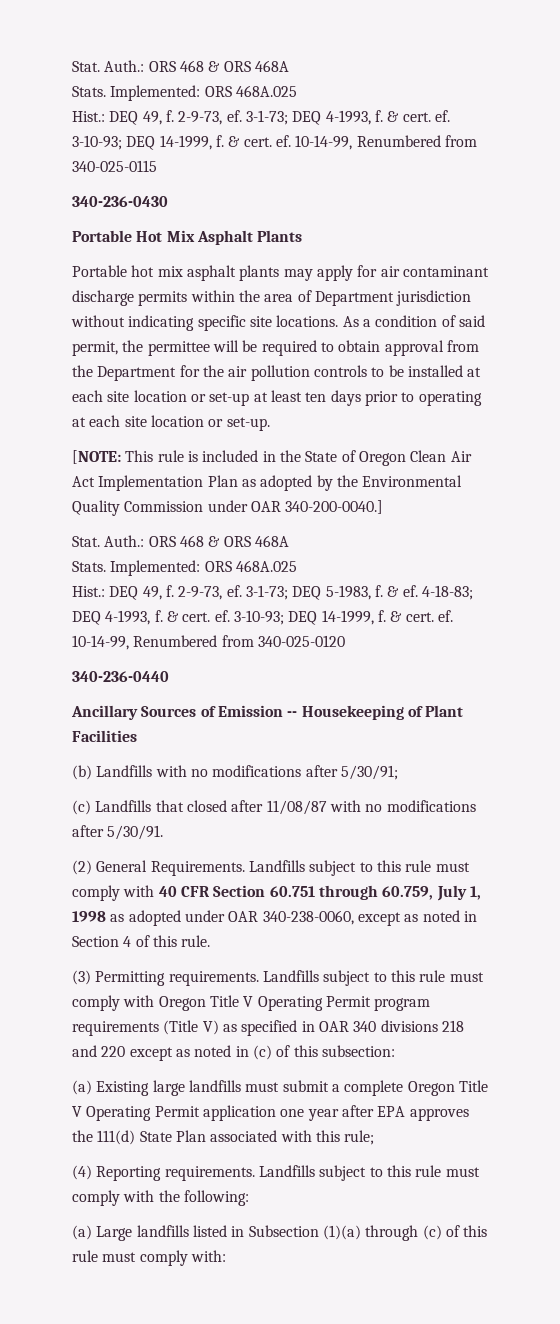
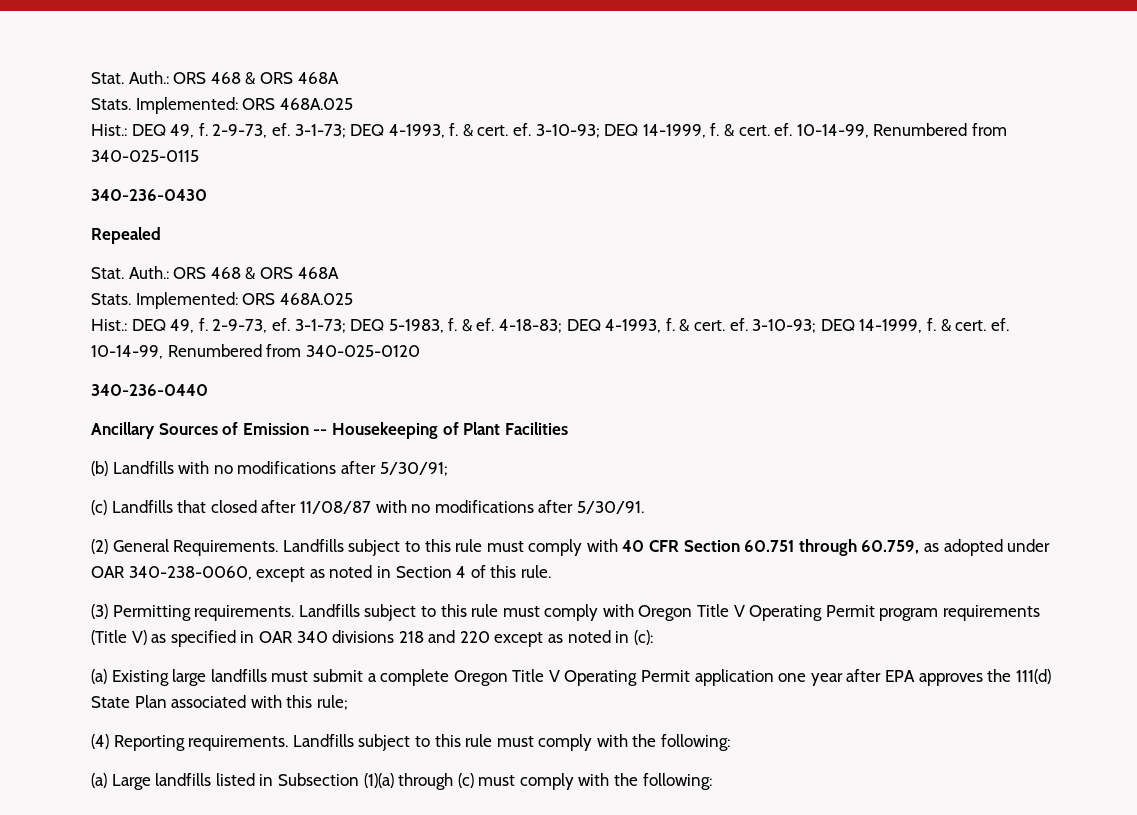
[72,230,303,245] [72,265,489,281] [72,290,472,306] [71,315,485,331] [72,340,479,356] [72,365,482,381] [72,390,482,406] [72,415,270,431] [72,450,472,466] [72,475,463,491] [72,500,384,516] Portable Hot Mix Asphalt Plants // Portable hot mix asphalt plants may apply for air contaminant discharge permits within the area of Department jurisdiction without indicating specific site locations. As a condition of said permit, the permittee will be required to obtain approval from the Department for the air pollution controls to be installed at each site location or set-up at least ten days prior to operating at each site location or set-up. // [NOTE: This rule is included in the State of Oregon Clean Air Act Implementation Plan as adopted by the Environmental Quality Commission under OAR 340-200-0040.] -> [91,227,161,244] Repealed
[436,885,481,901] [72,911,106,922] July 1, 1998 -> (920, 547) none
[252,1045,395,1060] (c) of this subsection: -> [633,630,653,645] (c):
[445,1225,488,1237] [72,1250,226,1266] of this rule must comply with: -> [478,773,712,790] must comply with the following:

